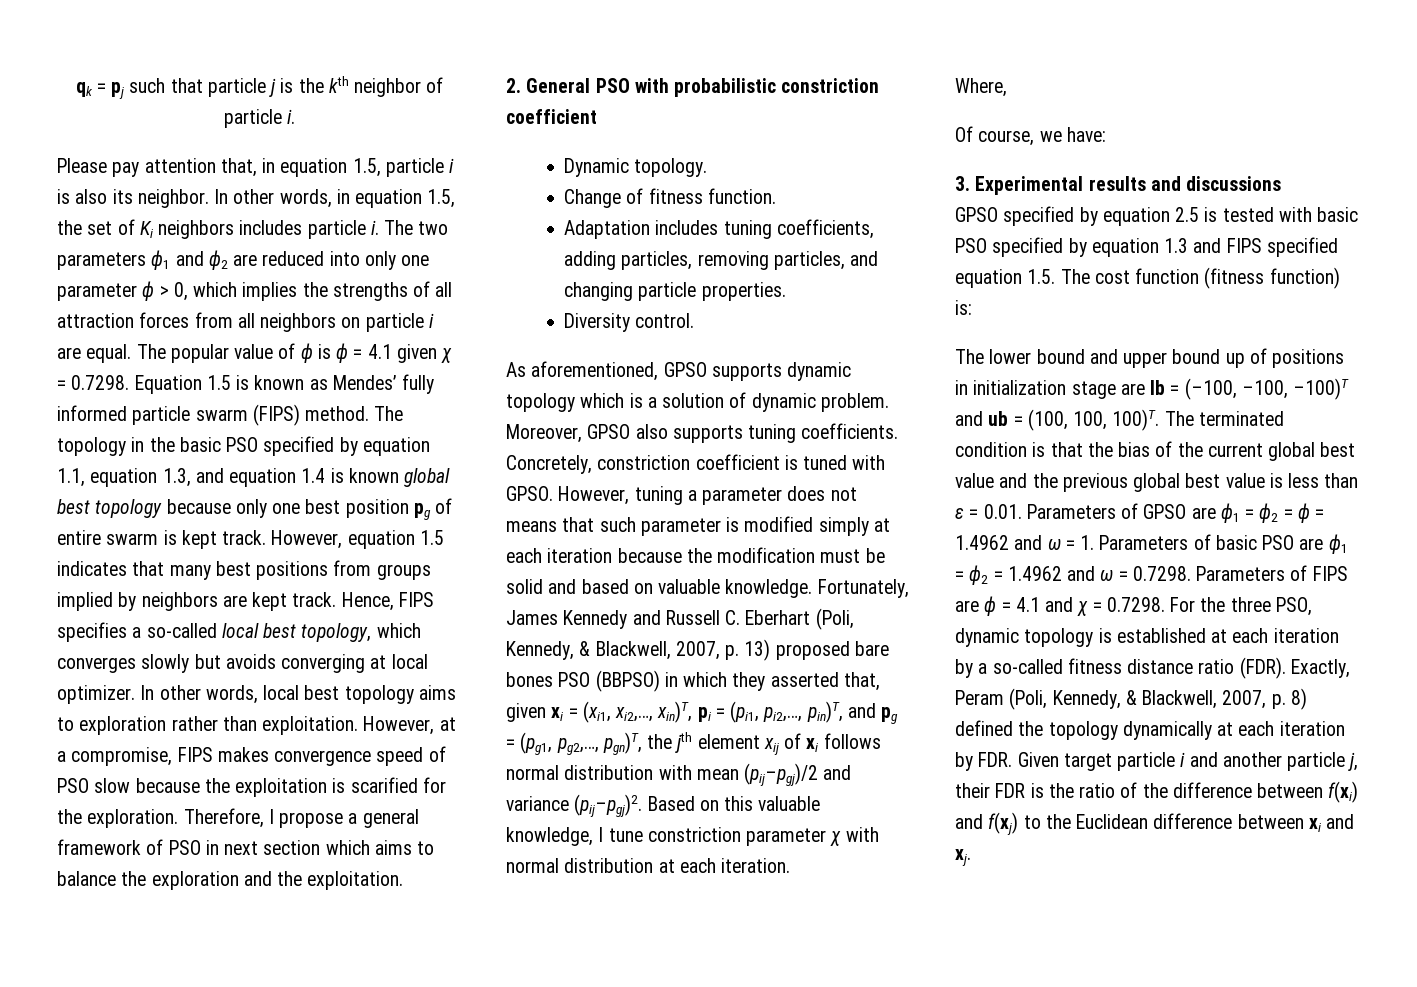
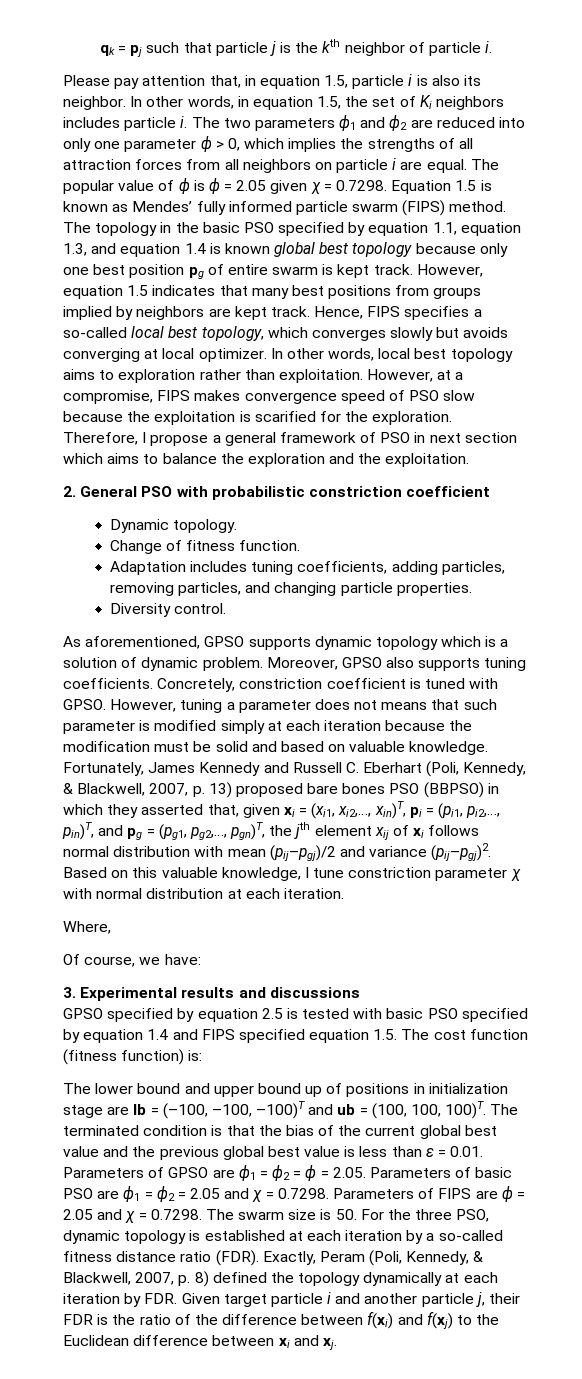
[367,344,392,359] 4.1 -> [236,180,267,191] 2.05
[1164,238,1189,253] 1.3 -> [147,1029,169,1040] 1.4
[955,535,1095,550] 1.4962 and ω = 1. -> [332,1167,366,1178] 2.05.
[1007,566,1114,581] 1.4962 and ω -> [190,1188,263,1202] 2.05 and χ
[1015,597,1165,616] 4.1 and χ = 0.7298. -> [63,1209,357,1223] 2.05 and χ = 0.7298. The swarm size is 50.

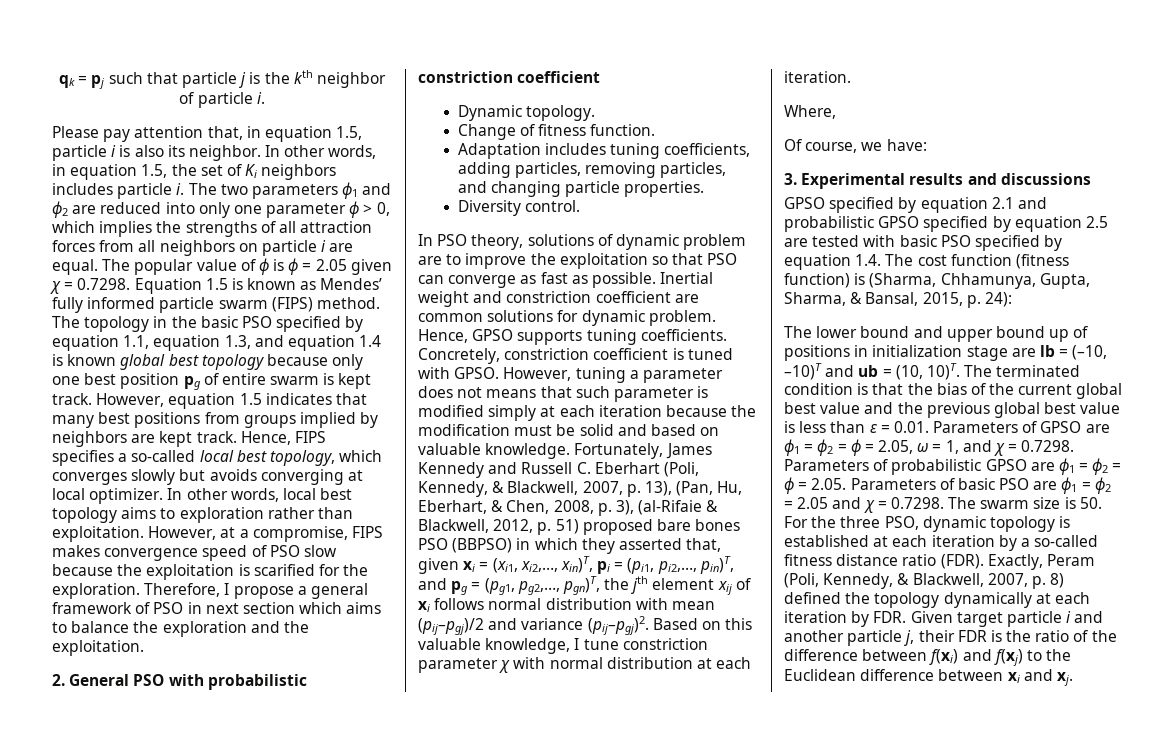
[63,636,509,650] [63,657,415,671] As aforementioned, GPSO supports dynamic topology which is a solution of dynamic problem. Moreover, GPSO also -> [418,234,747,250] [418,253,738,269] [418,272,714,288] [418,291,699,307] [418,310,716,326] [418,329,514,343] In PSO theory, solutions of dynamic problem are to improve the exploitation so that PSO can converge as fast as possible. Inertial weight and constriction coefficient are common solutions for dynamic problem. Hence, GPSO
[208,782,232,798] 13) -> [644,481,743,496] [418,500,719,516] [418,519,579,535] 13), (Pan, Hu, Eberhart, & Chen, 2008, p. 3), (al-Rifaie & Blackwell, 2012, p. 51)
[261,1008,298,1019] 2.5 is -> [991,197,1047,209] [784,216,1108,232] [784,238,808,247] 2.1 and probabilistic GPSO specified by equation 2.5 are
[147,1029,398,1043] 1.4 and FIPS specified equation 1.5. -> [855,254,882,266] 1.4.
[188,1050,203,1061] is: -> [854,273,1090,289] [784,292,1012,308] is (Sharma, Chhamunya, Gupta, Sharma, & Bansal, 2015, p. 24):
[162,1101,487,1119] (–100, –100, –100)T and ub = (100, 100, 100)T. -> [1072,345,1108,360] [784,363,960,380] (–10, –10)T and ub = (10, 10)T.
(329, 1174) none -> [878,440,1075,456] [784,458,1122,475] [784,477,808,494] 2.05, ω = 1, and χ = 0.7298. Parameters of probabilistic GPSO are ϕ1 = ϕ2 = ϕ =
[333,1186,525,1202] [63,1209,202,1223] Parameters of FIPS are ϕ = 2.05 and χ = 0.7298. -> (944, 503) none

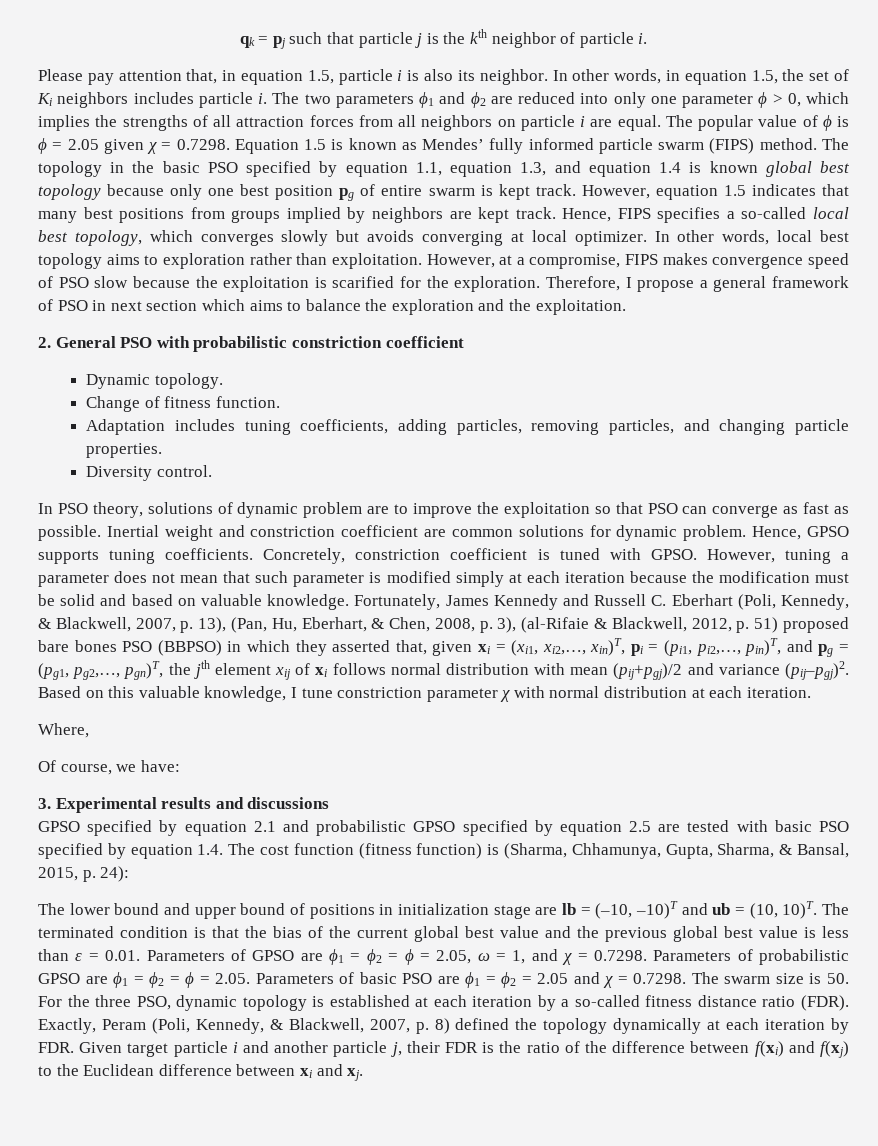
[486,389,537,398] means -> [180,575,219,583] mean
[418,618,484,635] (pij–pgj)/2 -> [613,663,683,680] (pij+pgj)/2
[1049,329,1070,342] up -> (286, 909) none

